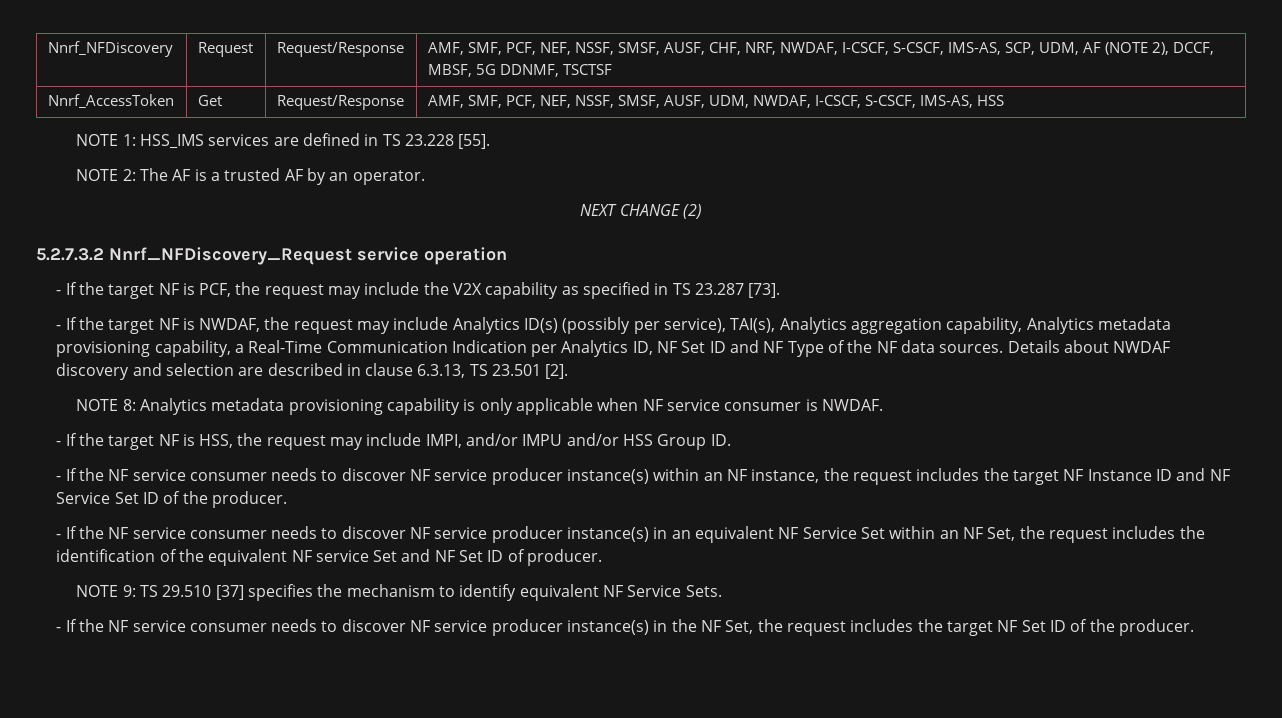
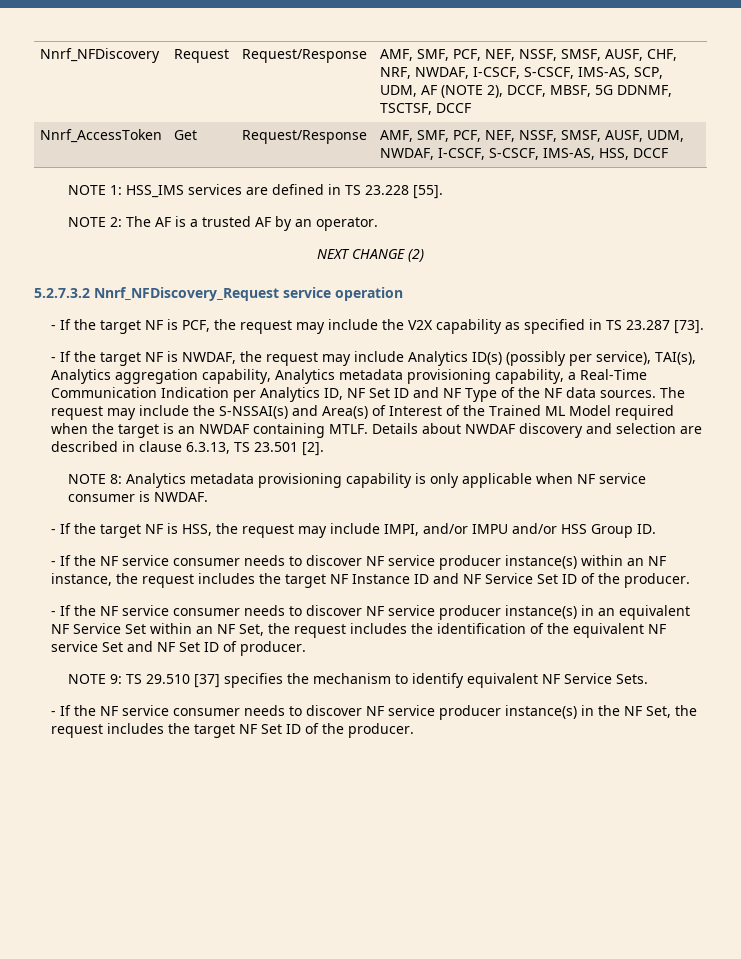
[562,64,612,75] TSCTSF -> [379,103,471,115] TSCTSF, DCCF
[977,95,1005,106] HSS -> [598,148,668,160] HSS, DCCF
(1004, 348) none -> [659,387,685,398] [50,405,674,420] [50,423,368,438] The request may include the S-NSSAI(s) and Area(s) of Interest of the Trained ML Model required when the target is an NWDAF containing MTLF.

